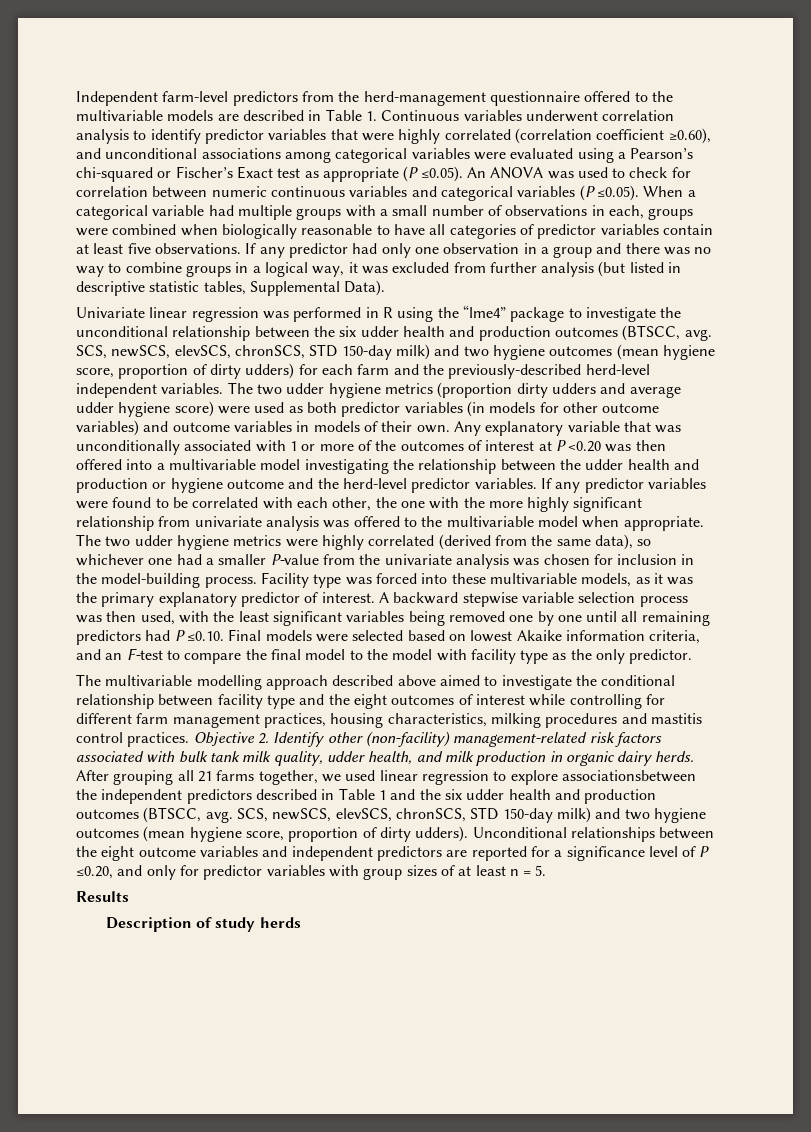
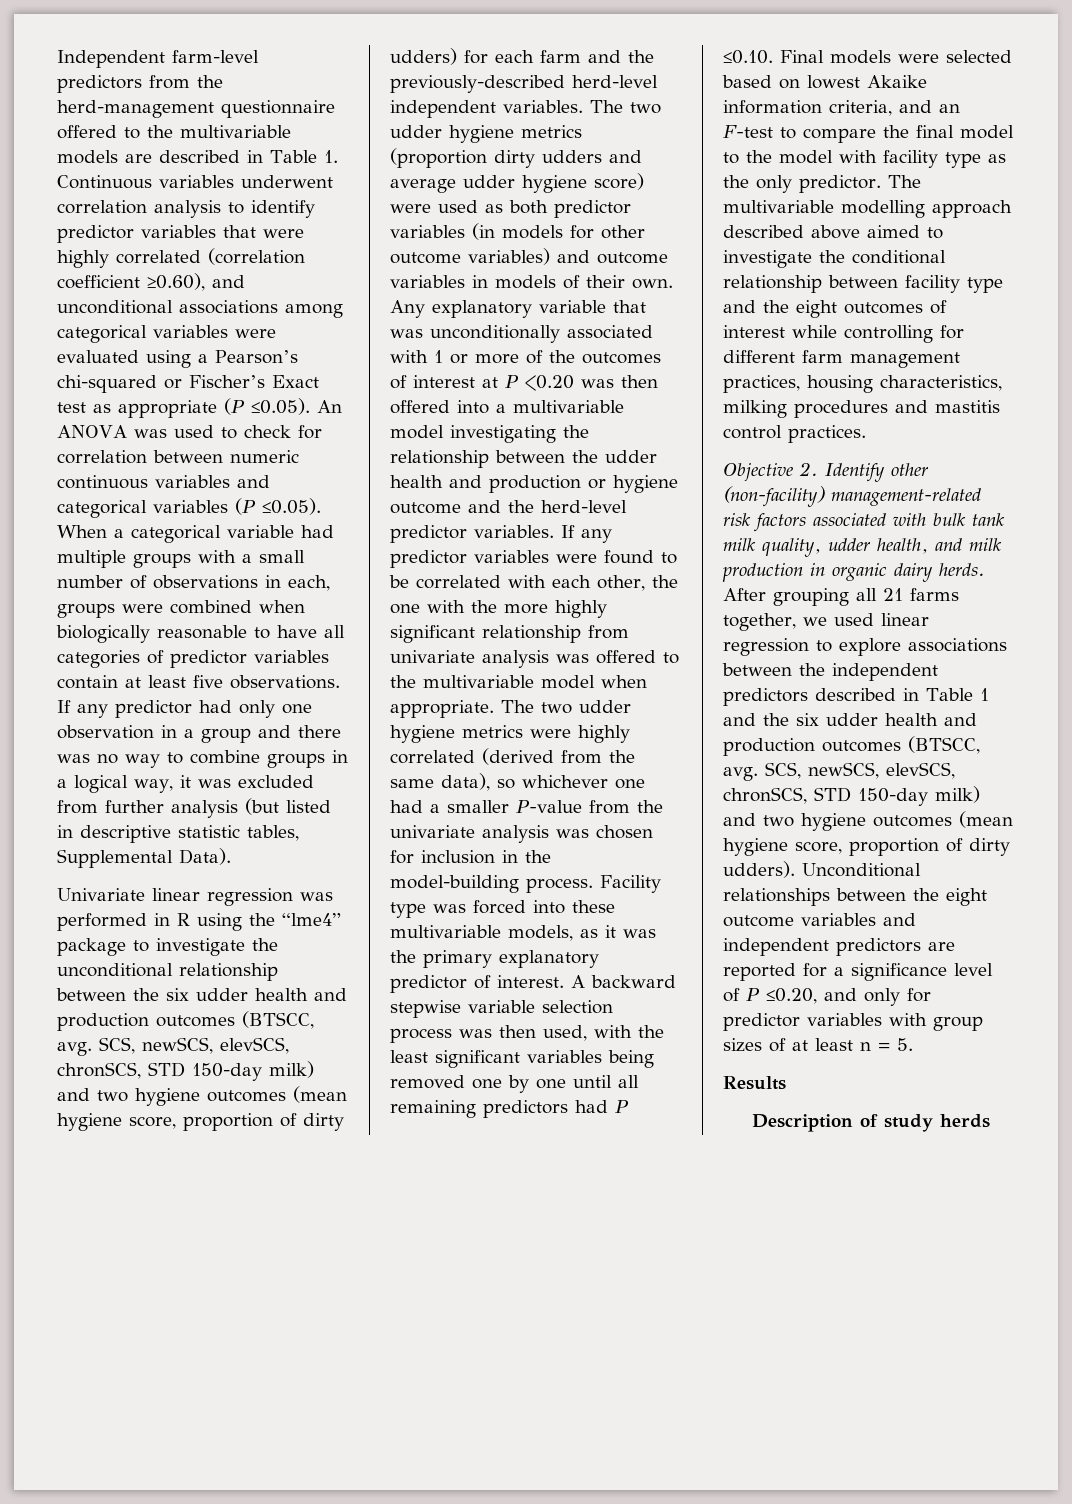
(693, 656) // -> (881, 184) none
(190, 739) none -> (866, 434) //
[561,770,696,782] associationsbetween -> [908,638,1007,652] [722,663,792,676] associations between

